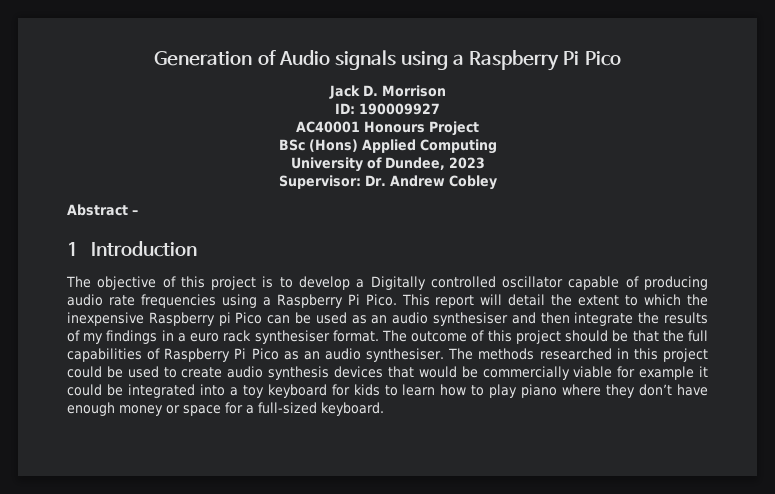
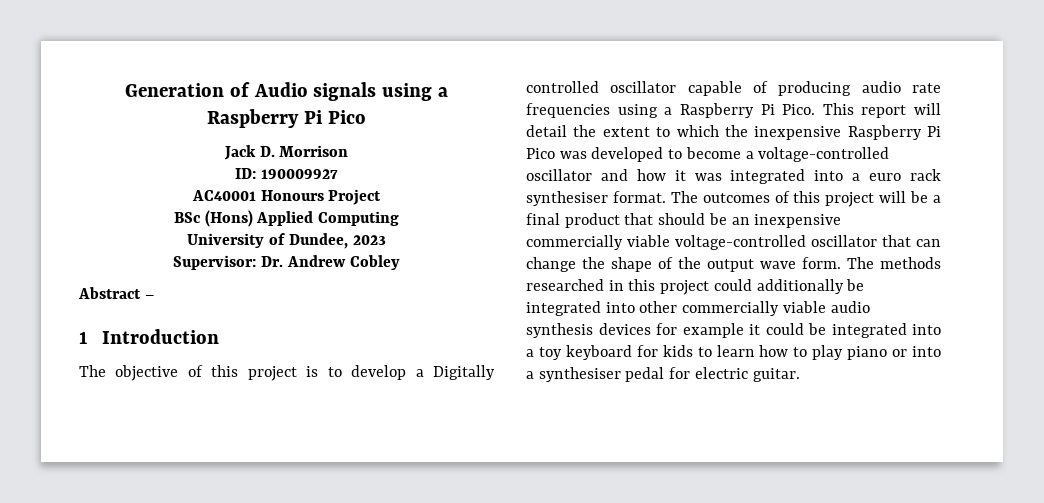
[218,312,708,326] [67,330,174,344] pi Pico can be used as an audio synthesiser and then integrate the results of my findings in -> [927,126,941,137] [526,147,890,162] [526,169,844,184] Pi Pico was developed to become a voltage-controlled oscillator and how it was integrated into
[411,330,708,344] [67,348,445,362] outcome of this project should be that the full capabilities of Raspberry Pi Pico as an audio synthesiser. -> [702,191,942,207] [526,213,842,228] [526,235,941,250] [526,257,841,272] outcomes of this project will be a final product that should be an inexpensive commercially viable voltage-controlled oscillator that can change the shape of the output wave form.
[106,366,613,380] be used to create audio synthesis devices that would be commercially viable -> [756,279,865,294] [526,301,870,316] [526,323,651,338] additionally be integrated into other commercially viable audio synthesis devices
[562,384,709,398] [67,402,384,416] where they don’t have enough money or space for a full-sized keyboard. -> [892,346,941,357] [526,367,800,382] or into a synthesiser pedal for electric guitar.

